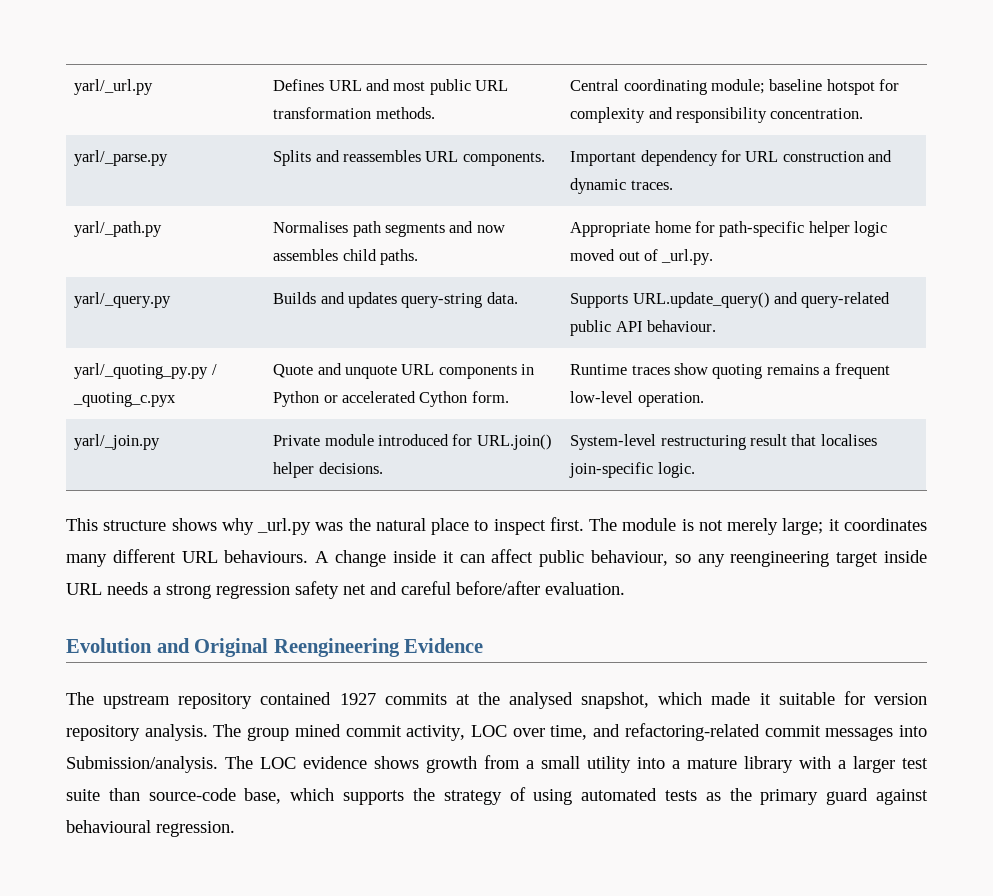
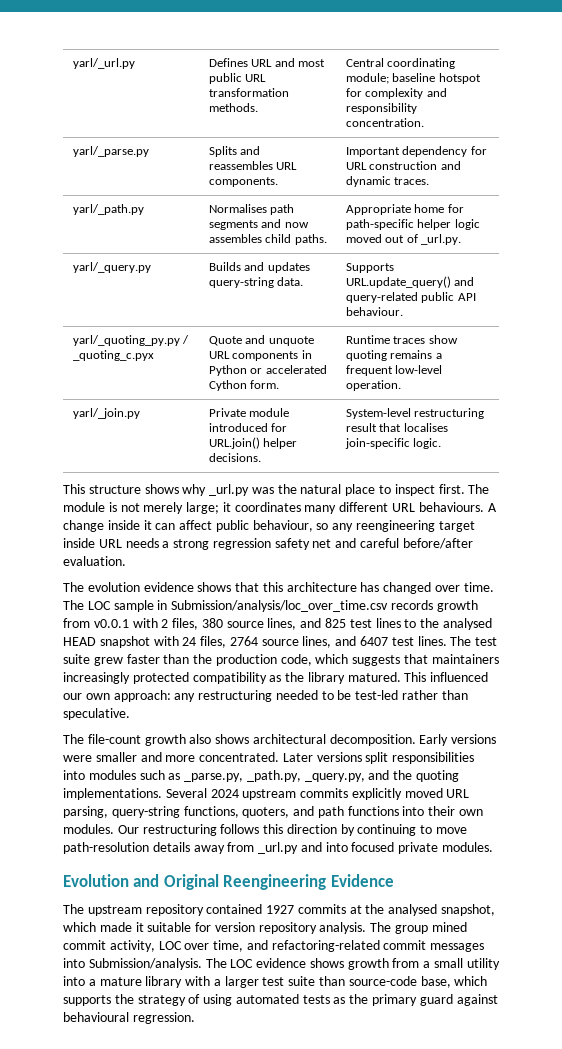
(625, 588) none -> [63,582,494,594] [63,600,478,612] [63,618,492,630] [63,636,498,648] [63,654,499,666] [63,672,489,684] [63,690,468,702] [63,708,130,720] [63,734,497,746] [63,752,475,764] [63,770,460,782] [63,788,470,800] [63,806,484,818] [63,824,468,836] [63,842,494,854] // The evolution evidence shows that this architecture has changed over time. The LOC sample in Submission/analysis/loc_over_time.csv records growth from v0.0.1 with 2 files, 380 source lines, and 825 test lines to the analysed HEAD snapshot with 24 files, 2764 source lines, and 6407 test lines. The test suite grew faster than the production code, which suggests that maintainers increasingly protected compatibility as the library matured. This influenced our own approach: any restructuring needed to be test-led rather than speculative. // The file-count growth also shows architectural decomposition. Early versions were smaller and more concentrated. Later versions split responsibilities into modules such as _parse.py, _path.py, _query.py, and the quoting implementations. Several 2024 upstream commits explicitly moved URL parsing, query-string functions, quoters, and path functions into their own modules. Our restructuring follows this direction by continuing to move path-resolution details away from _url.py and into focused private modules.

